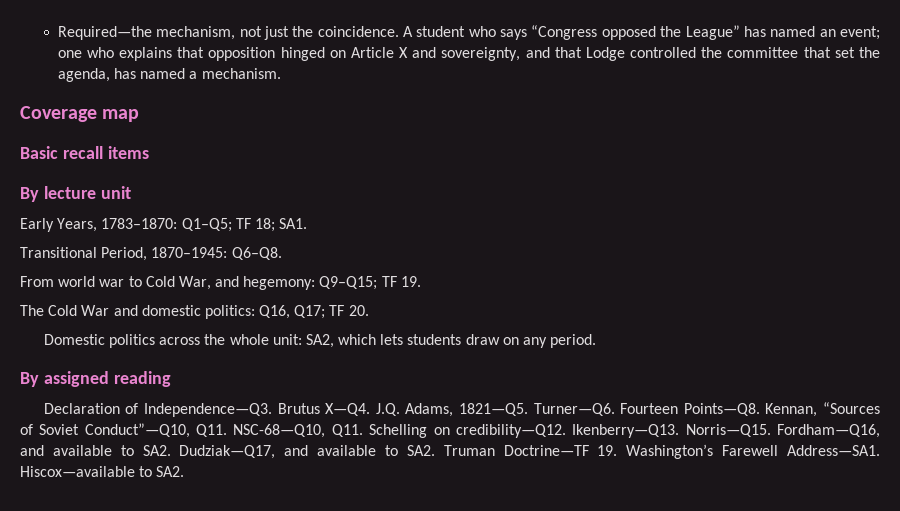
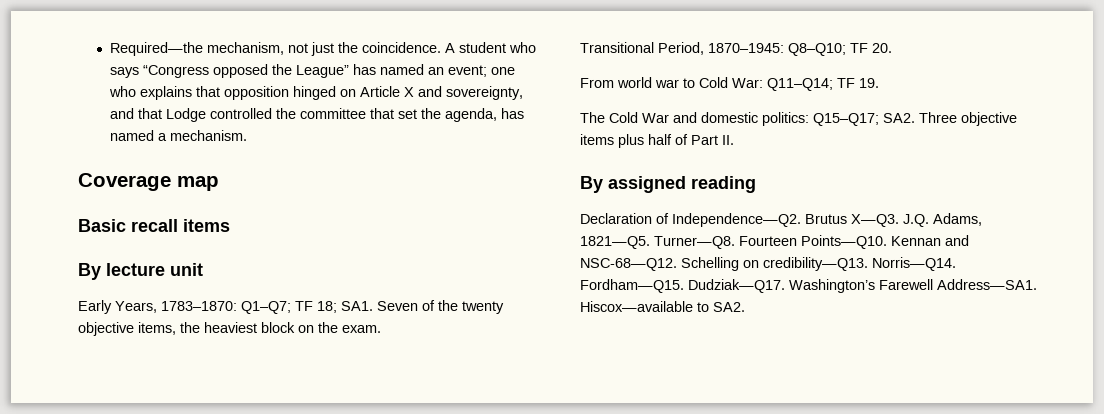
[181,218,232,232] Q1–Q5; -> [241,301,291,314] Q1–Q7;
(308, 223) none -> [377,300,504,314] [78,322,381,336] Seven of the twenty objective items, the heaviest block on the exam.
[231,247,282,260] Q6–Q8. -> [788,43,892,56] Q8–Q10; TF 20.
[178,276,378,290] War, and hegemony: Q9–Q15; -> [732,78,833,91] War: Q11–Q14;
[259,305,369,319] [43,334,597,348] Q16, Q17; TF 20. // Domestic politics across the whole unit: SA2, which lets students draw on any period. -> [813,112,1017,126] [580,134,734,148] Q15–Q17; SA2. Three objective items plus half of Part II.
[144,402,880,417] [20,423,880,438] [20,445,618,459] Independence—Q3. Brutus X—Q4. J.Q. Adams, 1821—Q5. Turner—Q6. Fourteen Points—Q8. Kennan, “Sources of Soviet Conduct”—Q10, Q11. NSC-68—Q10, Q11. Schelling on credibility—Q12. Ikenberry—Q13. Norris—Q15. Fordham—Q16, and available to SA2. Dudziak—Q17, and available to SA2. Truman Doctrine—TF 19. -> [672,213,982,227] [580,235,969,249] [580,257,956,271] [580,279,785,293] Independence—Q2. Brutus X—Q3. J.Q. Adams, 1821—Q5. Turner—Q8. Fourteen Points—Q10. Kennan and NSC-68—Q12. Schelling on credibility—Q13. Norris—Q14. Fordham—Q15. Dudziak—Q17.

